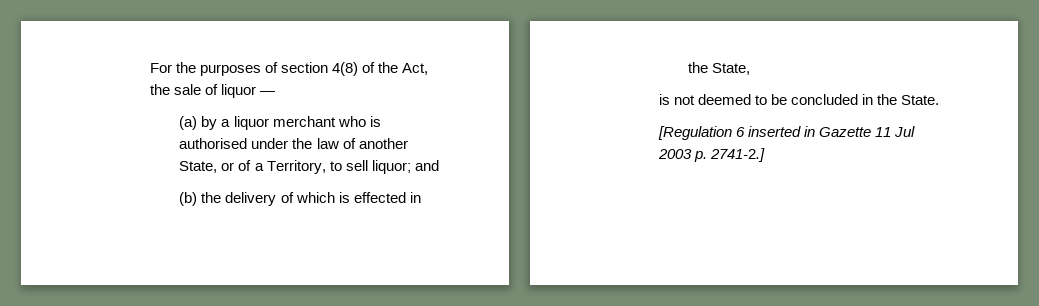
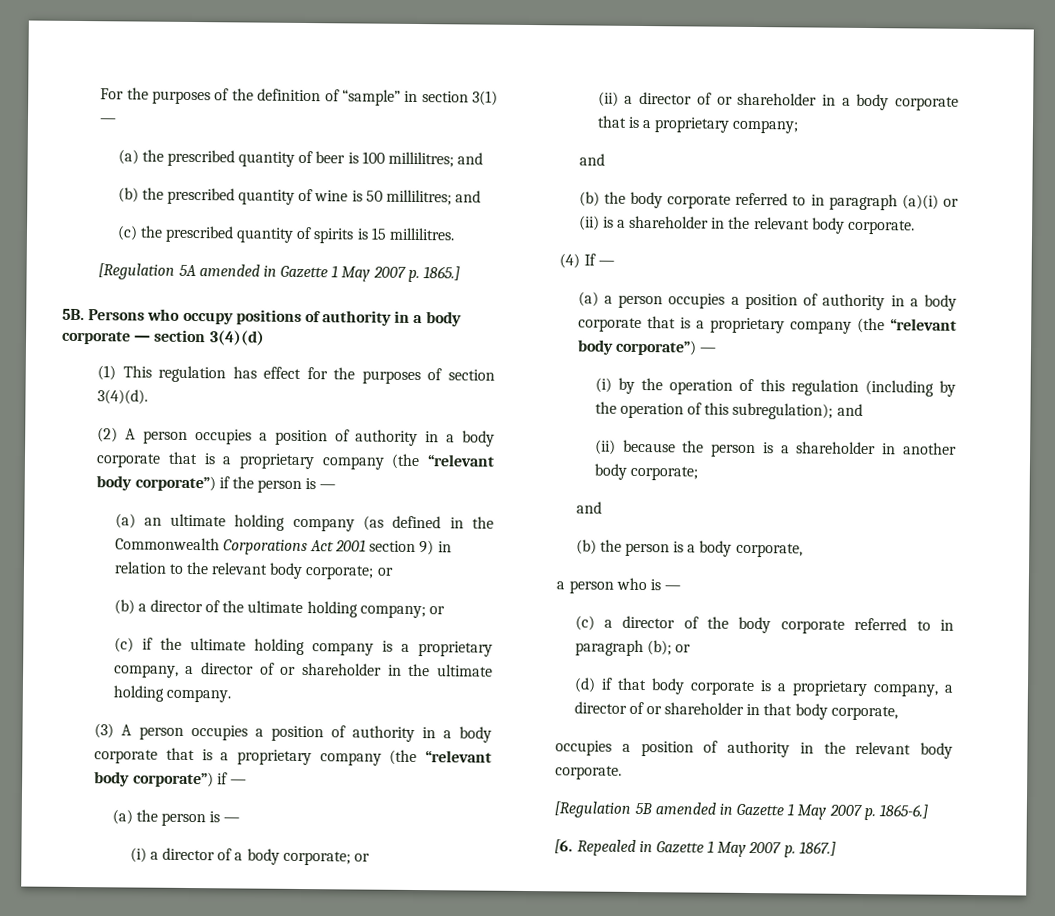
[281,62,429,76] [149,84,276,98] [179,116,381,130] [179,138,408,149] [179,160,439,174] [179,192,421,206] [688,62,751,75] [658,94,940,105] [657,126,916,140] [657,148,766,162] section 4(8) of the Act, the sale of liquor — // (a) by a liquor merchant who is authorised under the law of another State, or of a Territory, to sell liquor; and // (b) the delivery of which is effected in the State, // is not deemed to be concluded in the State. // [Regulation 6 inserted in Gazette 11 Jul 2003 p. 2741-2.] -> [231,88,498,106] [99,118,118,124] [117,149,484,168] [117,187,482,206] [116,225,456,244] [98,263,461,283] [62,308,462,327] [61,329,265,346] [97,365,495,385] [97,389,149,405] [97,427,495,447] [96,451,495,470] [96,475,337,494] [114,513,494,532] [114,537,452,556] [113,561,394,580] [113,599,446,619] [113,637,493,657] [113,662,493,678] [112,685,231,703] [94,723,492,743] [94,747,492,766] [94,771,247,788] [111,809,241,827] [129,847,371,866] [597,91,959,111] [596,115,800,134] [578,153,605,166] [578,191,959,211] [578,215,916,235] [559,253,615,269] [577,291,957,311] [577,316,957,334] [576,339,716,356] [594,377,956,397] [594,401,863,420] [594,439,957,458] [593,463,698,481] [575,501,602,514] [575,539,803,558] [556,577,682,594] [574,615,954,634] [574,639,691,657] [573,677,953,697] [573,701,898,721] [555,740,953,759] [555,765,623,780] [554,801,929,821] [554,839,836,858] the definition of “sample” in section 3(1) — // (a) the prescribed quantity of beer is 100 millilitres; and // (b) the prescribed quantity of wine is 50 millilitres; and // (c) the prescribed quantity of spirits is 15 millilitres. // [Regulation 5A amended in Gazette 1 May 2007 p. 1865.] // 5B. Persons who occupy positions of authority in a body corporate — section 3(4)(d) // (1) This regulation has effect for the purposes of section 3(4)(d). // (2) A person occupies a position of authority in a body corporate that is a proprietary company (the “relevant body corporate”) if the person is — // (a) an ultimate holding company (as defined in the Commonwealth Corporations Act 2001 section 9) in relation to the relevant body corporate; or // (b) a director of the ultimate holding company; or // (c) if the ultimate holding company is a proprietary company, a director of or shareholder in the ultimate holding company. // (3) A person occupies a position of authority in a body corporate that is a proprietary company (the “relevant body corporate”) if — // (a) the person is — // (i) a director of a body corporate; or // (ii) a director of or shareholder in a body corporate that is a proprietary company; // and // (b) the body corporate referred to in paragraph (a)(i) or (ii) is a shareholder in the relevant body corporate. // (4) If — // (a) a person occupies a position of authority in a body corporate that is a proprietary company (the “relevant body corporate”) — // (i) by the operation of this regulation (including by the operation of this subregulation); and // (ii) because the person is a shareholder in another body corporate; // and // (b) the person is a body corporate, // a person who is — // (c) a director of the body corporate referred to in paragraph (b); or // (d) if that body corporate is a proprietary company, a director of or shareholder in that body corporate, // occupies a position of authority in the relevant body corporate. // [Regulation 5B amended in Gazette 1 May 2007 p. 1865-6.] // [6. Repealed in Gazette 1 May 2007 p. 1867.]

